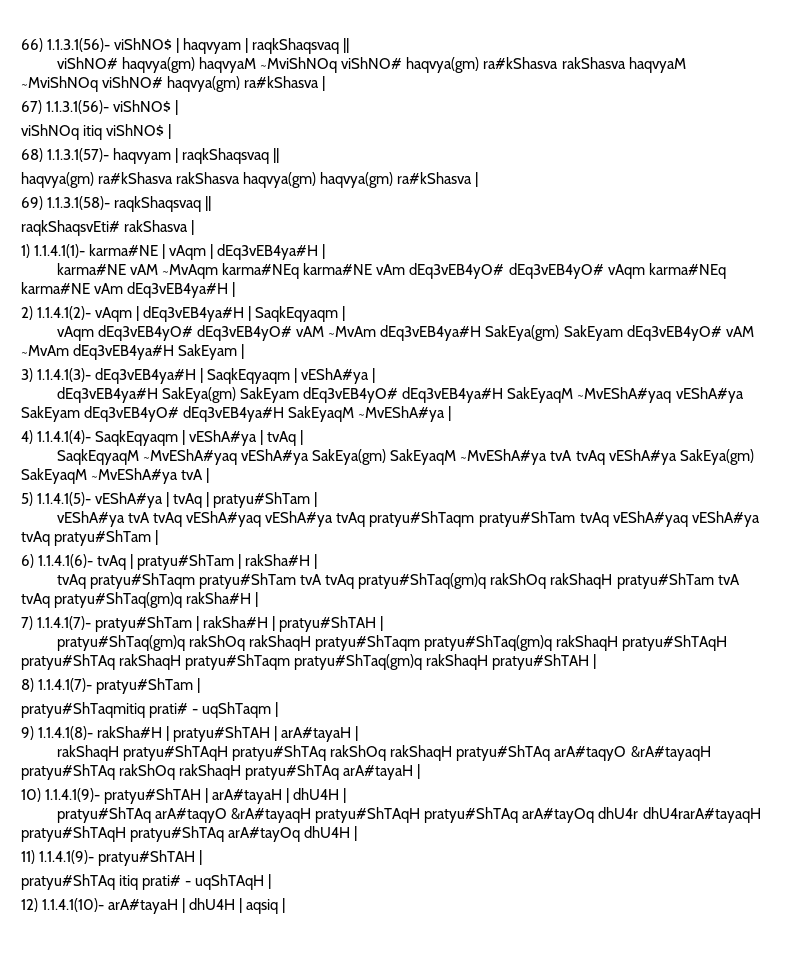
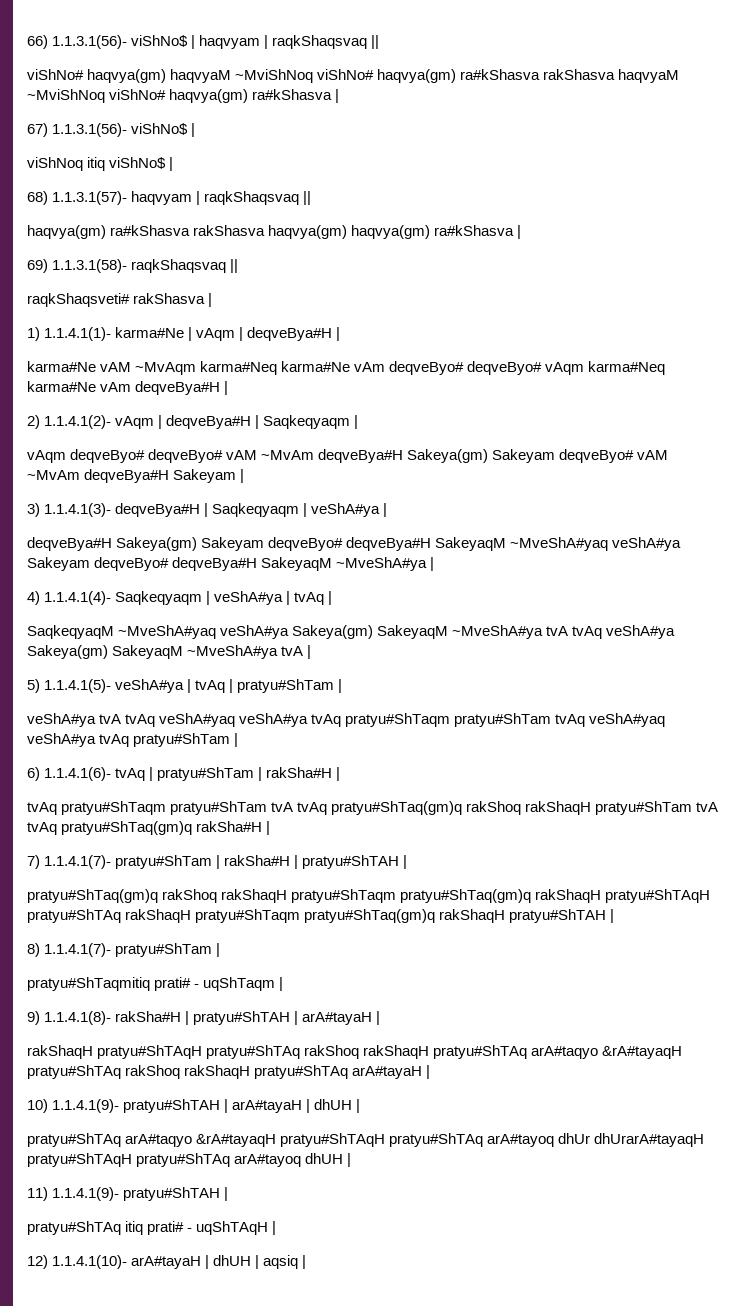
[114,38,173,51] viShNO$ -> [131,35,189,47] viShNo$
[57,57,119,69] viShNO# -> [27,69,84,80] viShNo#
[260,57,403,73] ~MviShNOq viShNO# -> [235,69,375,83] ~MviShNoq viShNo#
[21,76,164,92] ~MviShNOq viShNO# -> [27,89,167,103] ~MviShNoq viShNo#
[113,100,179,115] [21,124,165,140] viShNO$ | // viShNOq itiq viShNO$ -> [131,123,196,137] [27,157,167,171] viShNo$ | // viShNoq itiq viShNo$
[21,220,120,236] raqkShaqsvEti# -> [27,293,130,307] raqkShaqsveti#
[89,244,159,256] karma#NE -> [115,327,185,338] karma#Ne
[217,244,326,260] [57,263,127,275] dEq3vEB4ya#H | // karma#NE -> [247,327,341,341] [27,361,96,372] deqveBya#H | // karma#Ne
[222,263,726,279] [21,282,229,298] karma#NEq karma#NE vAm dEq3vEB4yO# dEq3vEB4yO# vAqm karma#NEq karma#NE vAm dEq3vEB4ya#H -> [200,361,666,375] [27,381,221,395] karma#Neq karma#Ne vAm deqveByo# deqveByo# vAqm karma#Neq karma#Ne vAm deqveBya#H
[143,306,339,322] dEq3vEB4ya#H | SaqkEqyaqm -> [166,415,351,429] deqveBya#H | Saqkeqyaqm
[98,325,754,341] [21,344,245,360] [21,368,376,384] [57,387,744,403] [21,406,446,422] dEq3vEB4yO# dEq3vEB4yO# vAM ~MvAm dEq3vEB4ya#H SakEya(gm) SakEyam dEq3vEB4yO# vAM ~MvAm dEq3vEB4ya#H SakEyam | // 3) 1.1.4.1(3)- dEq3vEB4ya#H | SaqkEqyaqm | vEShA#ya | // dEq3vEB4ya#H SakEya(gm) SakEyam dEq3vEB4yO# dEq3vEB4ya#H SakEyaqM ~MvEShA#yaq vEShA#ya SakEyam dEq3vEB4yO# dEq3vEB4ya#H SakEyaqM ~MvEShA#ya -> [70,449,669,463] [27,469,245,483] [27,503,388,517] [27,537,682,551] [27,557,428,571] deqveByo# deqveByo# vAM ~MvAm deqveBya#H Sakeya(gm) Sakeyam deqveByo# vAM ~MvAm deqveBya#H Sakeyam | // 3) 1.1.4.1(3)- deqveBya#H | Saqkeqyaqm | veShA#ya | // deqveBya#H Sakeya(gm) Sakeyam deqveByo# deqveBya#H SakeyaqM ~MveShA#yaq veShA#ya Sakeyam deqveByo# deqveBya#H SakeyaqM ~MveShA#ya
[95,430,258,446] SaqkEqyaqm | vEShA#ya -> [115,591,284,605] Saqkeqyaqm | veShA#ya
[57,449,754,465] [21,468,179,484] SaqkEqyaqM ~MvEShA#yaq vEShA#ya SakEya(gm) SakEyaqM ~MvEShA#ya tvA tvAq vEShA#ya SakEya(gm) SakEyaqM ~MvEShA#ya -> [27,625,676,639] [27,645,279,659] SaqkeqyaqM ~MveShA#yaq veShA#ya Sakeya(gm) SakeyaqM ~MveShA#ya tvA tvAq veShA#ya Sakeya(gm) SakeyaqM ~MveShA#ya
[95,492,164,508] vEShA#ya -> [115,679,185,693] veShA#ya
[57,511,334,527] vEShA#ya tvA tvAq vEShA#yaq vEShA#ya -> [27,713,309,727] veShA#ya tvA tvAq veShA#yaq veShA#ya
[612,511,760,527] vEShA#yaq vEShA#ya -> [589,713,666,727] [27,733,96,747] veShA#yaq veShA#ya
[490,573,547,589] rakShOq -> [466,801,522,815] rakShoq
[189,635,246,651] rakShOq -> [162,889,218,903] rakShoq
[330,745,627,761] rakShOq rakShaqH pratyu#ShTAq arA#taqyO -> [304,1045,599,1059] rakShoq rakShaqH pratyu#ShTAq arA#taqyo
[119,764,176,780] rakShOq -> [125,1065,181,1079] rakShoq
[293,788,347,803] [57,807,228,823] dhU4H | // pratyu#ShTAq arA#taqyO -> [314,1099,361,1113] [27,1133,193,1147] dhUH | // pratyu#ShTAq arA#taqyo
[522,807,761,823] [21,826,351,842] arA#tayOq dhU4r dhU4rarA#tayaqH pratyu#ShTAqH pratyu#ShTAq arA#tayOq dhU4H -> [487,1133,705,1147] [27,1153,344,1167] arA#tayoq dhUr dhUrarA#tayaqH pratyu#ShTAqH pratyu#ShTAq arA#tayoq dhUH
[189,898,236,910] dhU4H -> [213,1255,252,1266] dhUH

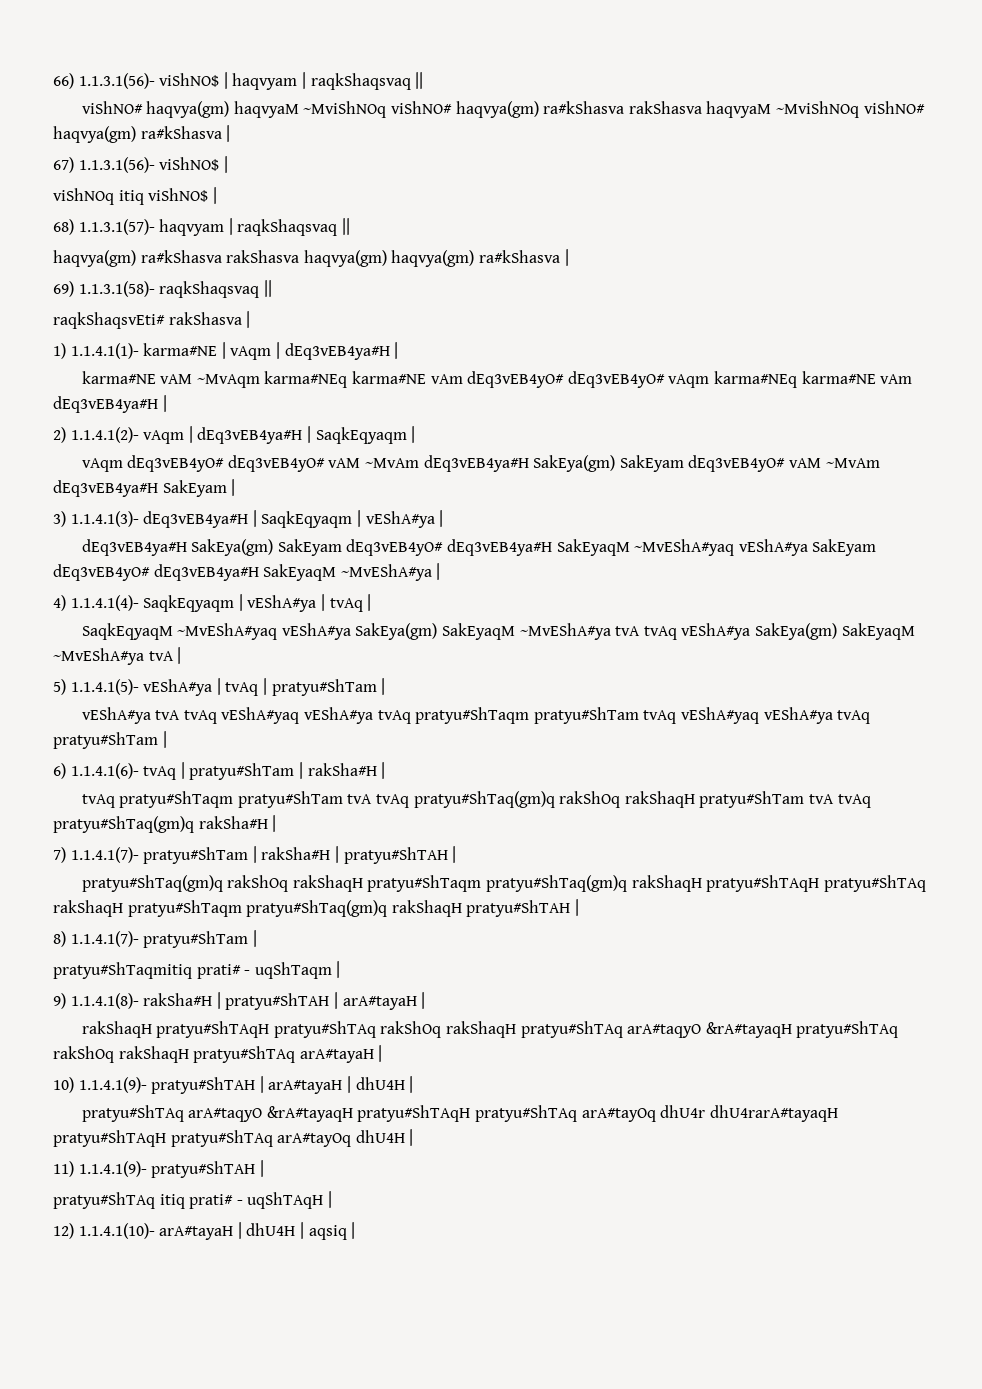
[131,35,189,47] viShNo$ -> [159,73,220,87] viShNO$
[27,69,84,80] viShNo# -> [81,101,143,114] viShNO#
[235,69,375,83] ~MviShNoq viShNo# -> [303,101,453,118] ~MviShNOq viShNO#
[27,89,167,103] ~MviShNoq viShNo# -> [775,101,925,118] ~MviShNOq viShNO#
[131,123,196,137] [27,157,167,171] viShNo$ | // viShNoq itiq viShNo$ -> [159,156,228,173] [53,188,209,205] viShNO$ | // viShNOq itiq viShNO$
[27,293,130,307] raqkShaqsveti# -> [53,312,165,329] raqkShaqsvEti#
[115,327,185,338] karma#Ne -> [143,343,218,356] karma#NE
[247,327,341,341] [27,361,96,372] deqveBya#H | // karma#Ne -> [284,342,399,360] [81,371,156,384] dEq3vEB4ya#H | // karma#NE
[200,361,666,375] [27,381,221,395] karma#Neq karma#Ne vAm deqveByo# deqveByo# vAqm karma#Neq karma#Ne vAm deqveBya#H -> [264,371,913,388] [53,396,158,413] karma#NEq karma#NE vAm dEq3vEB4yO# dEq3vEB4yO# vAqm karma#NEq karma#NE vAm dEq3vEB4ya#H
[166,415,351,429] deqveBya#H | Saqkeqyaqm -> [197,426,407,444] dEq3vEB4ya#H | SaqkEqyaqm
[70,449,669,463] [27,469,245,483] [27,503,388,517] [27,537,682,551] [27,557,428,571] deqveByo# deqveByo# vAM ~MvAm deqveBya#H Sakeya(gm) Sakeyam deqveByo# vAM ~MvAm deqveBya#H Sakeyam | // 3) 1.1.4.1(3)- deqveBya#H | Saqkeqyaqm | veShA#ya | // deqveBya#H Sakeya(gm) Sakeyam deqveByo# deqveBya#H SakeyaqM ~MveShA#yaq veShA#ya Sakeyam deqveByo# deqveBya#H SakeyaqM ~MveShA#ya -> [127,455,880,472] [53,479,236,497] [53,510,444,528] [81,539,877,556] [53,564,432,581] dEq3vEB4yO# dEq3vEB4yO# vAM ~MvAm dEq3vEB4ya#H SakEya(gm) SakEyam dEq3vEB4yO# vAM ~MvAm dEq3vEB4ya#H SakEyam | // 3) 1.1.4.1(3)- dEq3vEB4ya#H | SaqkEqyaqm | vEShA#ya | // dEq3vEB4ya#H SakEya(gm) SakEyam dEq3vEB4yO# dEq3vEB4ya#H SakEyaqM ~MvEShA#yaq vEShA#ya SakEyam dEq3vEB4yO# dEq3vEB4ya#H SakEyaqM ~MvEShA#ya
[115,591,284,605] Saqkeqyaqm | veShA#ya -> [143,594,317,612] SaqkEqyaqm | vEShA#ya
[27,625,676,639] [27,645,279,659] SaqkeqyaqM ~MveShA#yaq veShA#ya Sakeya(gm) SakeyaqM ~MveShA#ya tvA tvAq veShA#ya Sakeya(gm) SakeyaqM ~MveShA#ya -> [81,623,915,640] [53,648,144,665] SaqkEqyaqM ~MvEShA#yaq vEShA#ya SakEya(gm) SakEyaqM ~MvEShA#ya tvA tvAq vEShA#ya SakEya(gm) SakEyaqM ~MvEShA#ya
[115,679,185,693] veShA#ya -> [143,679,213,696] vEShA#ya
[27,713,309,727] veShA#ya tvA tvAq veShA#yaq veShA#ya -> [81,707,374,724] vEShA#ya tvA tvAq vEShA#yaq vEShA#ya
[589,713,666,727] [27,733,96,747] veShA#yaq veShA#ya -> [680,707,833,724] vEShA#yaq vEShA#ya
[466,801,522,815] rakShoq -> [559,791,621,808] rakShOq
[162,889,218,903] rakShoq -> [227,875,289,892] rakShOq
[304,1045,599,1059] rakShoq rakShaqH pratyu#ShTAq arA#taqyo -> [380,1021,702,1038] rakShOq rakShaqH pratyu#ShTAq arA#taqyO
[125,1065,181,1079] rakShoq -> [53,1046,114,1063] rakShOq
[314,1099,361,1113] [27,1133,193,1147] dhUH | // pratyu#ShTAq arA#taqyo -> [355,1076,414,1093] [81,1105,263,1122] dhU4H | // pratyu#ShTAq arA#taqyO
[487,1133,705,1147] [27,1153,344,1167] arA#tayoq dhUr dhUrarA#tayaqH pratyu#ShTAqH pratyu#ShTAq arA#tayoq dhUH -> [581,1105,838,1122] [53,1130,405,1147] arA#tayOq dhU4r dhU4rarA#tayaqH pratyu#ShTAqH pratyu#ShTAq arA#tayOq dhU4H
[213,1255,252,1266] dhUH -> [246,1223,296,1236] dhU4H

